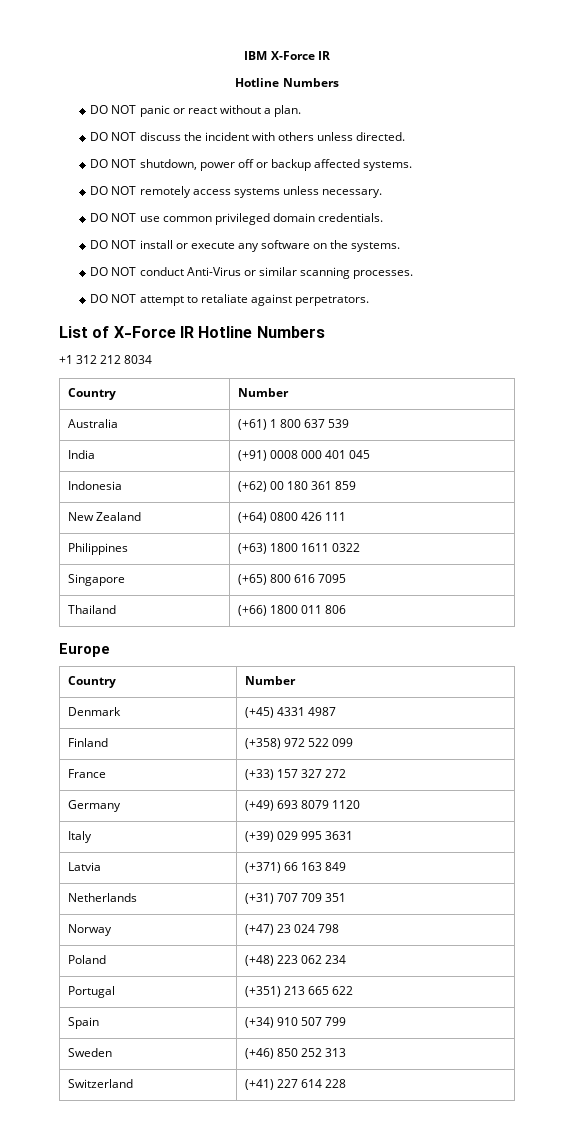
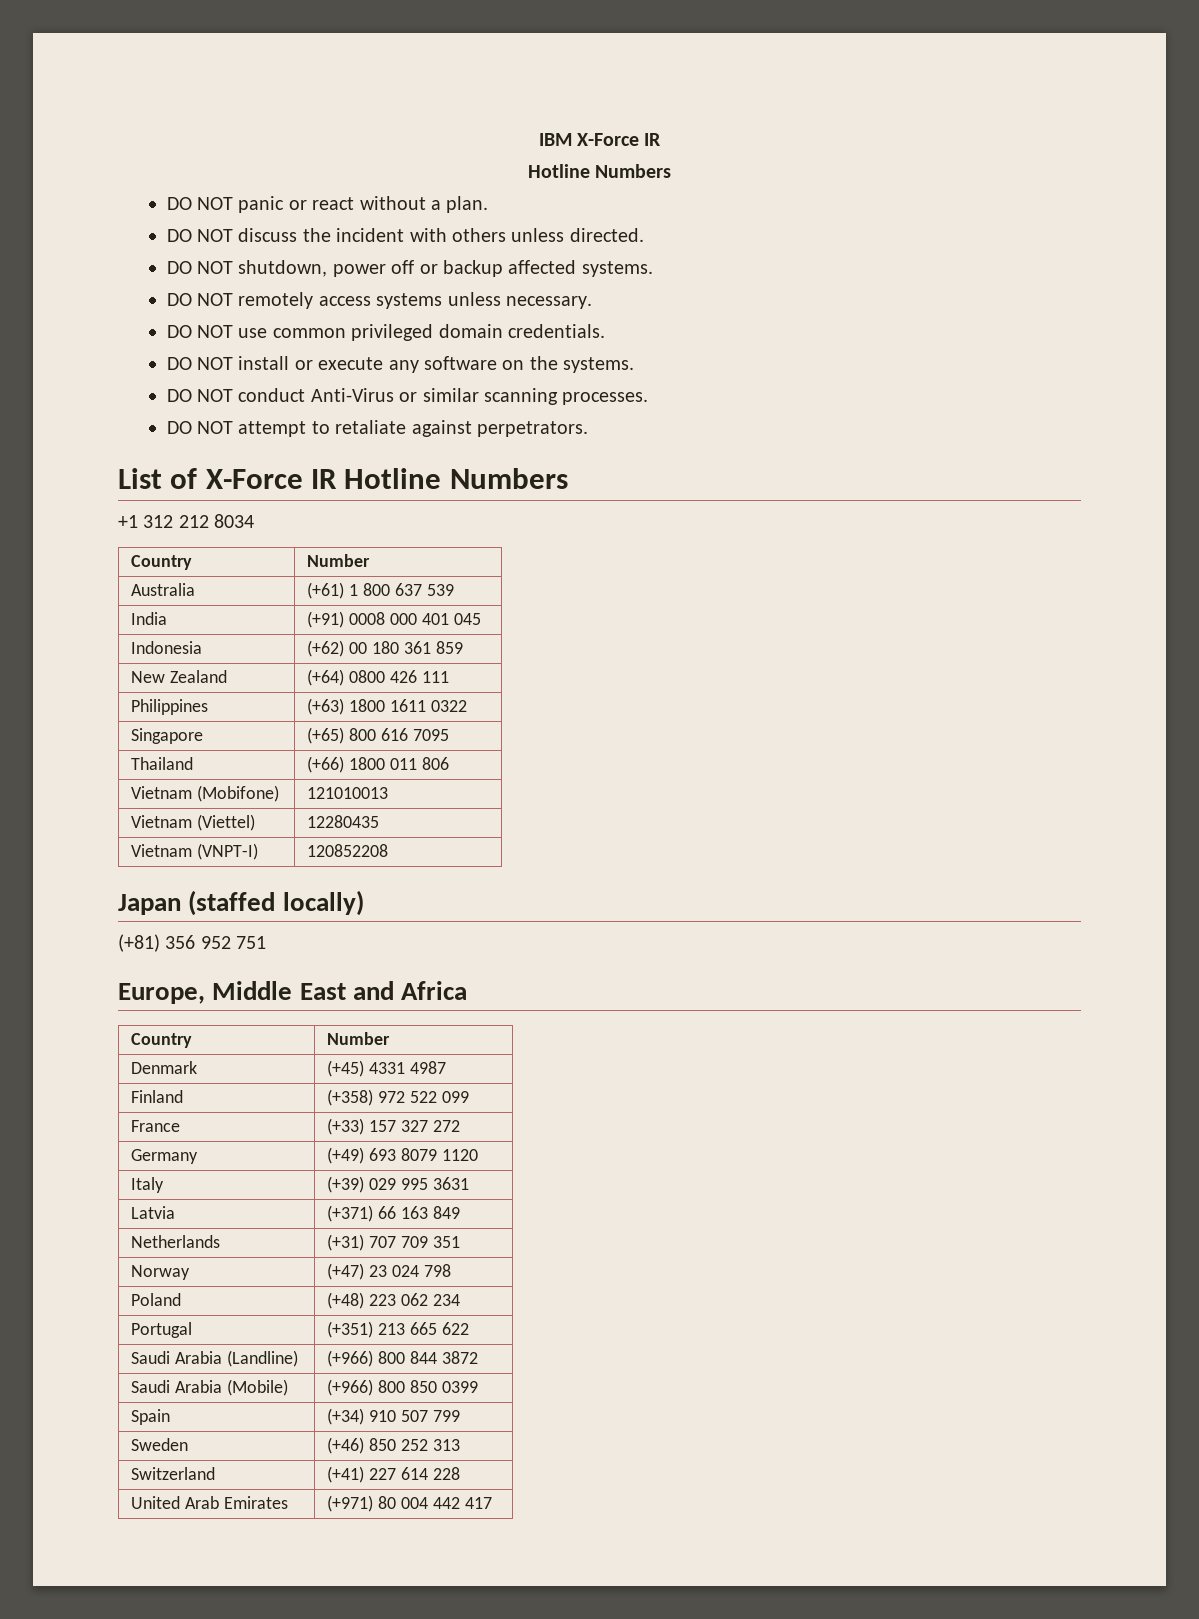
[59,643,110,657] // Europe -> [131,785,279,802] [307,787,389,799] [131,814,255,831] [307,815,380,828] [131,843,258,860] [307,844,389,857] [118,890,364,916] [118,934,267,952] [118,981,468,1004] // Vietnam (Mobifone) | 121010013 // Vietnam (Viettel) | 12280435 // Vietnam (VNPT-I) | 120852208 // Japan (staffed locally) // (+81) 356 952 751 // Europe, Middle East and Africa
(354, 990) none -> [131,1350,298,1367] [327,1350,478,1367] [131,1379,288,1396] [327,1379,478,1396] // Saudi Arabia (Landline) | (+966) 800 844 3872 // Saudi Arabia (Mobile) | (+966) 800 850 0399
(347, 1083) none -> [131,1496,288,1509] [327,1495,492,1512] // United Arab Emirates | (+971) 80 004 442 417

